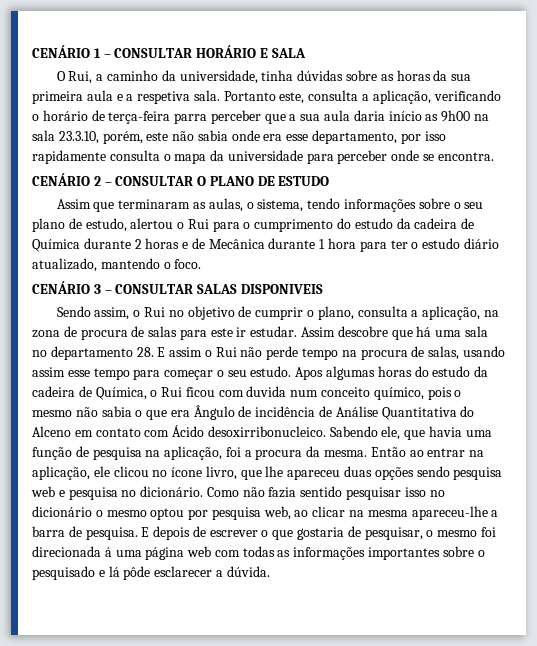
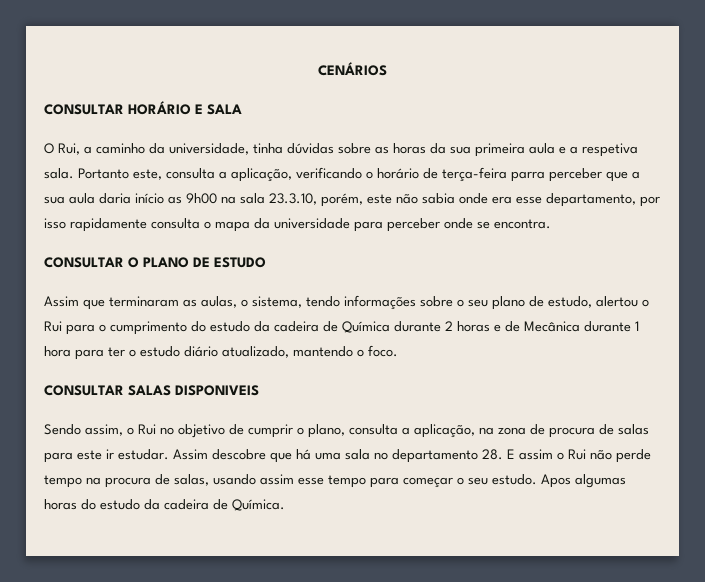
[32,45,111,58] CENÁRIO 1 – -> [318,62,387,76] CENÁRIOS //
[32,173,112,186] CENÁRIO 2 – -> (551, 224) none
[32,281,112,294] CENÁRIO 3 – -> (398, 351) none
[95,386,462,400] [32,405,475,420] [32,425,492,440] [32,446,485,460] [32,466,503,480] [31,486,445,500] [32,506,499,520] [32,526,496,540] [32,546,485,560] [32,566,270,580] Química, o Rui ficou com duvida num conceito químico, pois o mesmo não sabia o que era Ângulo de incidência de Análise Quantitativa do Alceno em contato com Ácido desoxirribonucleico. Sabendo ele, que havia uma função de pesquisa na aplicação, foi a procura da mesma. Então ao entrar na aplicação, ele clicou no ícone livro, que lhe apareceu duas opções sendo pesquisa web e pesquisa no dicionário. Como não fazia sentido pesquisar isso no dicionário o mesmo optou por pesquisa web, ao clicar na mesma apareceu-lhe a barra de pesquisa. E depois de escrever o que gostaria de pesquisar, o mesmo foi direcionada á uma página web com todas as informações importantes sobre o pesquisado e lá pôde esclarecer a dúvida. -> [232,499,285,511] Química.

